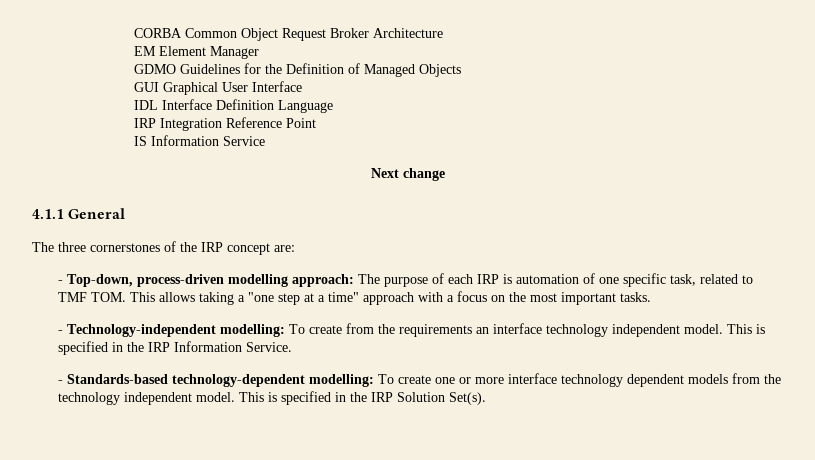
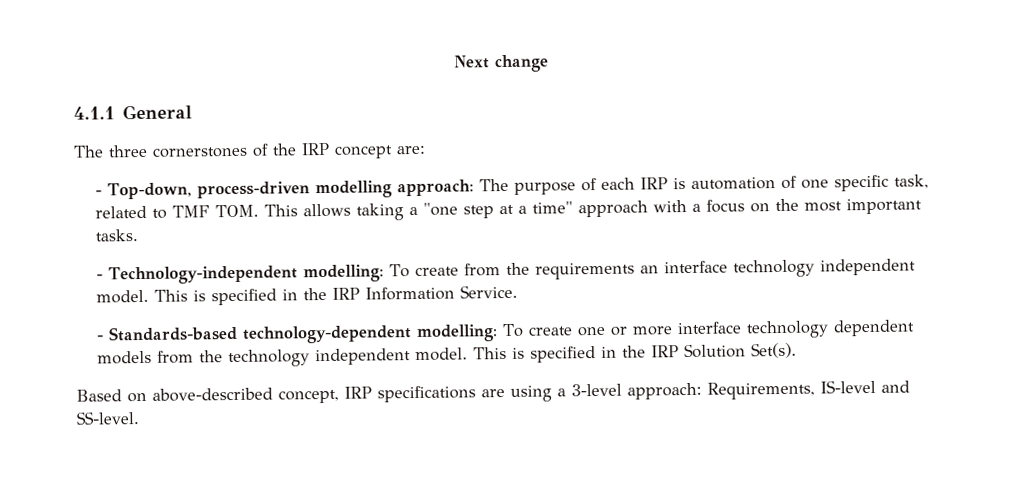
[134,28,444,41] [134,46,260,59] [134,63,462,77] [134,81,303,95] [134,99,334,113] [134,117,317,131] [134,135,266,146] CORBA Common Object Request Broker Architecture // EM Element Manager // GDMO Guidelines for the Definition of Managed Objects // GUI Graphical User Interface // IDL Interface Definition Language // IRP Integration Reference Point // IS Information Service // -> (453, 62) none
(486, 398) none -> [76,379,910,404] [76,411,140,425] // Based on above-described concept, IRP specifications are using a 3-level approach: Requirements, IS-level and SS-level.

